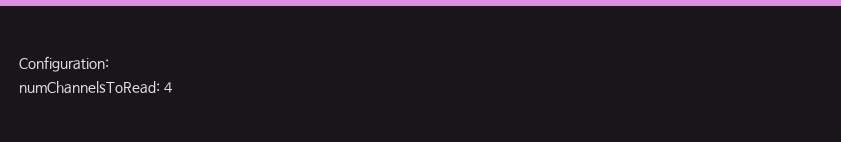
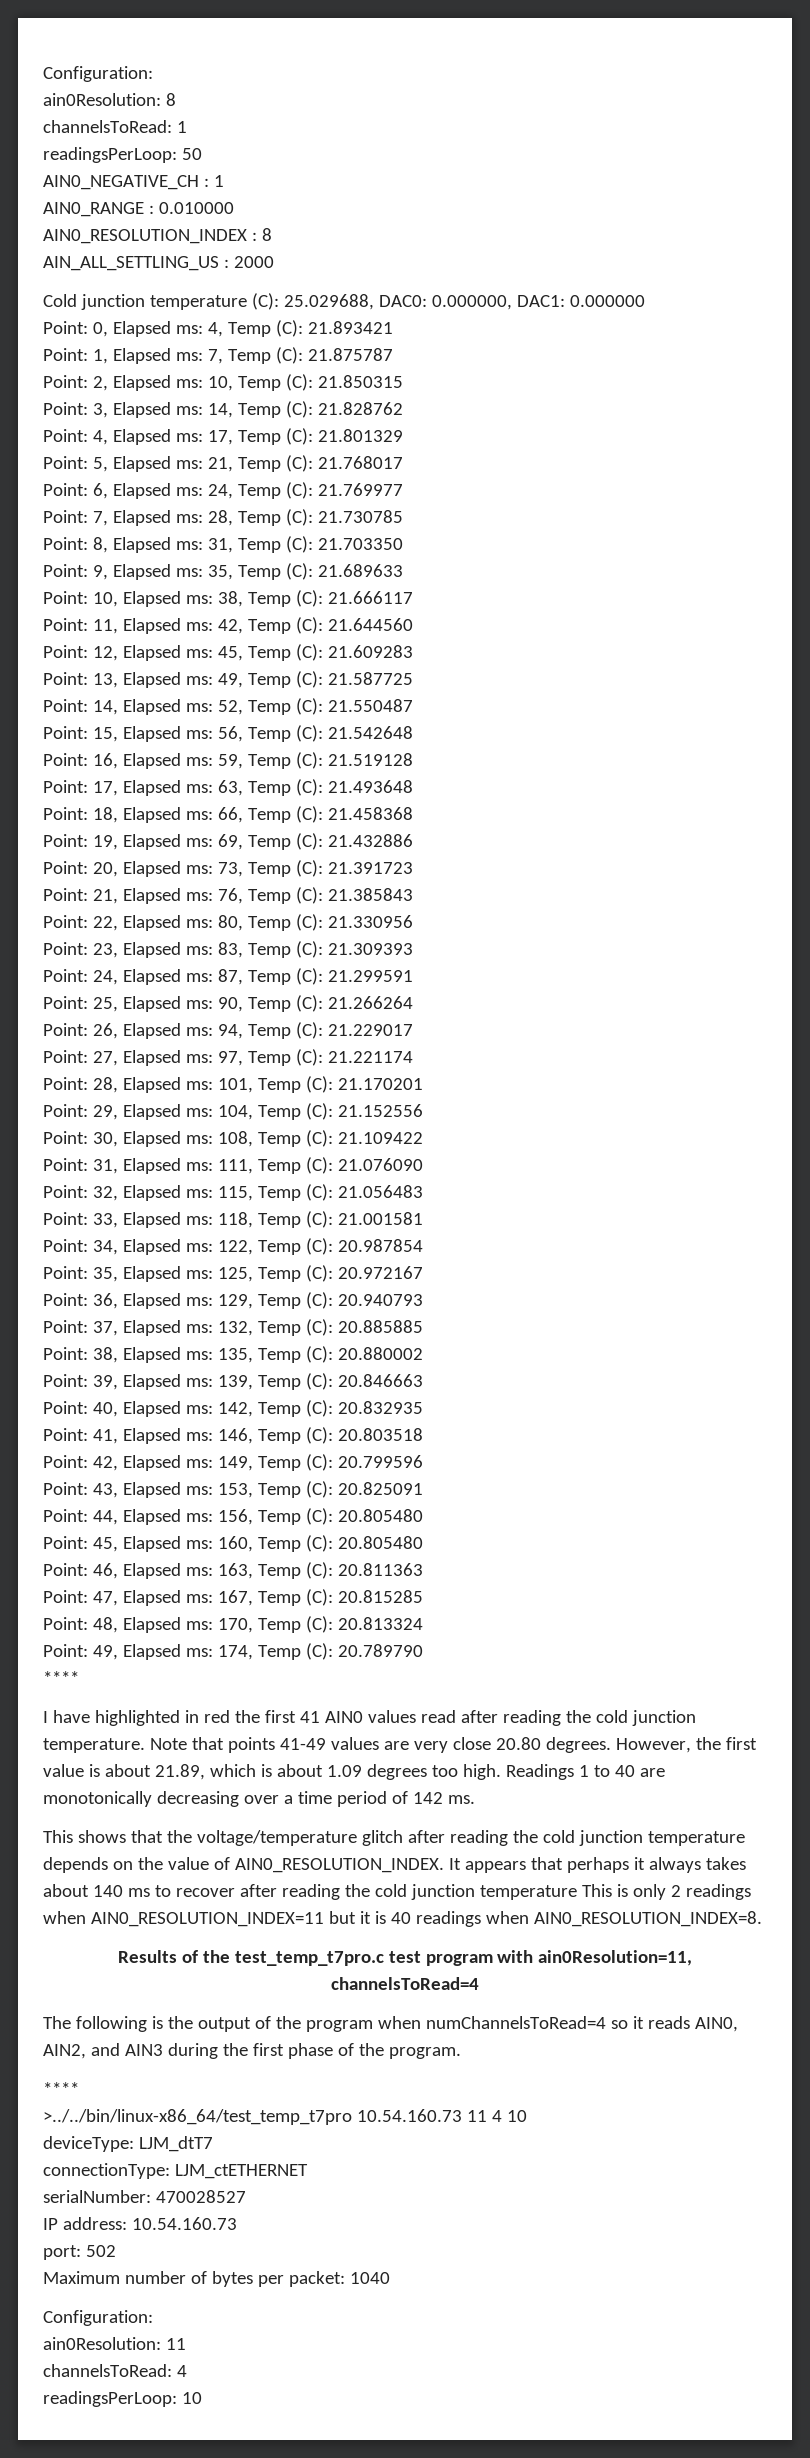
[19,56,109,72] [19,81,172,94] Configuration: // numChannelsToRead: 4 -> [43,66,153,82] [43,93,176,106] [43,120,187,133] [43,147,202,163] [43,175,224,190] [43,202,234,217] [43,228,272,244] [43,256,274,271] [43,293,645,310] [43,320,393,337] [43,347,393,364] [43,374,403,391] [43,401,403,418] [43,428,403,445] [43,455,403,472] [43,482,403,499] [43,509,403,526] [43,536,403,553] [43,563,403,580] [43,590,413,607] [43,617,413,634] [43,644,413,661] [43,671,413,688] [43,698,413,715] [43,725,413,742] [43,752,413,769] [43,779,413,796] [43,806,413,823] [43,833,413,850] [43,860,413,877] [43,887,413,904] [43,914,413,931] [43,941,413,958] [43,968,413,985] [43,995,413,1012] [43,1022,413,1039] [43,1049,413,1066] [43,1076,423,1093] [43,1103,423,1120] [43,1130,423,1147] [43,1157,423,1174] [43,1184,423,1201] [43,1211,423,1228] [43,1238,423,1255] [43,1265,423,1282] [43,1292,423,1309] [43,1319,423,1336] [43,1346,423,1363] [43,1373,423,1390] [43,1400,423,1417] [43,1427,423,1444] [43,1454,423,1471] [43,1481,423,1498] [43,1508,423,1525] [43,1535,423,1552] [43,1562,423,1579] [43,1589,423,1606] [43,1616,423,1633] [43,1643,423,1660] [43,1671,79,1684] [43,1710,696,1726] [43,1737,757,1753] [43,1764,665,1780] [43,1791,475,1807] [43,1830,745,1846] [43,1857,746,1873] [43,1884,751,1900] [43,1911,762,1927] [117,1950,693,1966] [331,1977,479,1990] [43,2016,738,2032] [43,2043,461,2059] [43,2082,79,2095] [43,2109,527,2125] [43,2136,213,2152] [43,2163,308,2179] [43,2190,246,2203] [43,2217,237,2230] [43,2245,116,2260] [43,2271,390,2287] [43,2310,153,2326] [43,2337,186,2350] [43,2364,187,2377] [43,2391,202,2407] Configuration: // ain0Resolution: 8 // channelsToRead: 1 // readingsPerLoop: 50 // AIN0_NEGATIVE_CH : 1 // AIN0_RANGE : 0.010000 // AIN0_RESOLUTION_INDEX : 8 // AIN_ALL_SETTLING_US : 2000 // Cold junction temperature (C): 25.029688, DAC0: 0.000000, DAC1: 0.000000 // Point: 0, Elapsed ms: 4, Temp (C): 21.893421 // Point: 1, Elapsed ms: 7, Temp (C): 21.875787 // Point: 2, Elapsed ms: 10, Temp (C): 21.850315 // Point: 3, Elapsed ms: 14, Temp (C): 21.828762 // Point: 4, Elapsed ms: 17, Temp (C): 21.801329 // Point: 5, Elapsed ms: 21, Temp (C): 21.768017 // Point: 6, Elapsed ms: 24, Temp (C): 21.769977 // Point: 7, Elapsed ms: 28, Temp (C): 21.730785 // Point: 8, Elapsed ms: 31, Temp (C): 21.703350 // Point: 9, Elapsed ms: 35, Temp (C): 21.689633 // Point: 10, Elapsed ms: 38, Temp (C): 21.666117 // Point: 11, Elapsed ms: 42, Temp (C): 21.644560 // Point: 12, Elapsed ms: 45, Temp (C): 21.609283 // Point: 13, Elapsed ms: 49, Temp (C): 21.587725 // Point: 14, Elapsed ms: 52, Temp (C): 21.550487 // Point: 15, Elapsed ms: 56, Temp (C): 21.542648 // Point: 16, Elapsed ms: 59, Temp (C): 21.519128 // Point: 17, Elapsed ms: 63, Temp (C): 21.493648 // Point: 18, Elapsed ms: 66, Temp (C): 21.458368 // Point: 19, Elapsed ms: 69, Temp (C): 21.432886 // Point: 20, Elapsed ms: 73, Temp (C): 21.391723 // Point: 21, Elapsed ms: 76, Temp (C): 21.385843 // Point: 22, Elapsed ms: 80, Temp (C): 21.330956 // Point: 23, Elapsed ms: 83, Temp (C): 21.309393 // Point: 24, Elapsed ms: 87, Temp (C): 21.299591 // Point: 25, Elapsed ms: 90, Temp (C): 21.266264 // Point: 26, Elapsed ms: 94, Temp (C): 21.229017 // Point: 27, Elapsed ms: 97, Temp (C): 21.221174 // Point: 28, Elapsed ms: 101, Temp (C): 21.170201 // Point: 29, Elapsed ms: 104, Temp (C): 21.152556 // Point: 30, Elapsed ms: 108, Temp (C): 21.109422 // Point: 31, Elapsed ms: 111, Temp (C): 21.076090 // Point: 32, Elapsed ms: 115, Temp (C): 21.056483 // Point: 33, Elapsed ms: 118, Temp (C): 21.001581 // Point: 34, Elapsed ms: 122, Temp (C): 20.987854 // Point: 35, Elapsed ms: 125, Temp (C): 20.972167 // Point: 36, Elapsed ms: 129, Temp (C): 20.940793 // Point: 37, Elapsed ms: 132, Temp (C): 20.885885 // Point: 38, Elapsed ms: 135, Temp (C): 20.880002 // Point: 39, Elapsed ms: 139, Temp (C): 20.846663 // Point: 40, Elapsed ms: 142, Temp (C): 20.832935 // Point: 41, Elapsed ms: 146, Temp (C): 20.803518 // Point: 42, Elapsed ms: 149, Temp (C): 20.799596 // Point: 43, Elapsed ms: 153, Temp (C): 20.825091 // Point: 44, Elapsed ms: 156, Temp (C): 20.805480 // Point: 45, Elapsed ms: 160, Temp (C): 20.805480 // Point: 46, Elapsed ms: 163, Temp (C): 20.811363 // Point: 47, Elapsed ms: 167, Temp (C): 20.815285 // Point: 48, Elapsed ms: 170, Temp (C): 20.813324 // Point: 49, Elapsed ms: 174, Temp (C): 20.789790 // **** // I have highlighted in red the first 41 AIN0 values read after reading the cold junction temperature. Note that points 41-49 values are very close 20.80 degrees. However, the first value is about 21.89, which is about 1.09 degrees too high. Readings 1 to 40 are monotonically decreasing over a time period of 142 ms. // This shows that the voltage/temperature glitch after reading the cold junction temperature depends on the value of AIN0_RESOLUTION_INDEX. It appears that perhaps it always takes about 140 ms to recover after reading the cold junction temperature This is only 2 readings when AIN0_RESOLUTION_INDEX=11 but it is 40 readings when AIN0_RESOLUTION_INDEX=8. // Results of the test_temp_t7pro.c test program with ain0Resolution=11, channelsToRead=4 // The following is the output of the program when numChannelsToRead=4 so it reads AIN0, AIN2, and AIN3 during the first phase of the program. // **** // >../../bin/linux-x86_64/test_temp_t7pro 10.54.160.73 11 4 10 // deviceType: LJM_dtT7 // connectionType: LJM_ctETHERNET // serialNumber: 470028527 // IP address: 10.54.160.73 // port: 502 // Maximum number of bytes per packet: 1040 // Configuration: // ain0Resolution: 11 // channelsToRead: 4 // readingsPerLoop: 10

